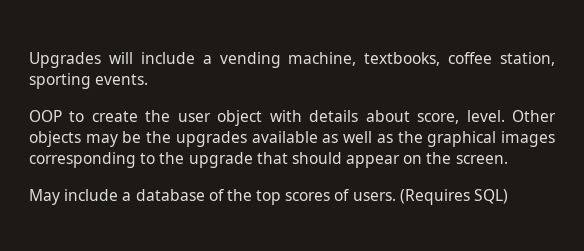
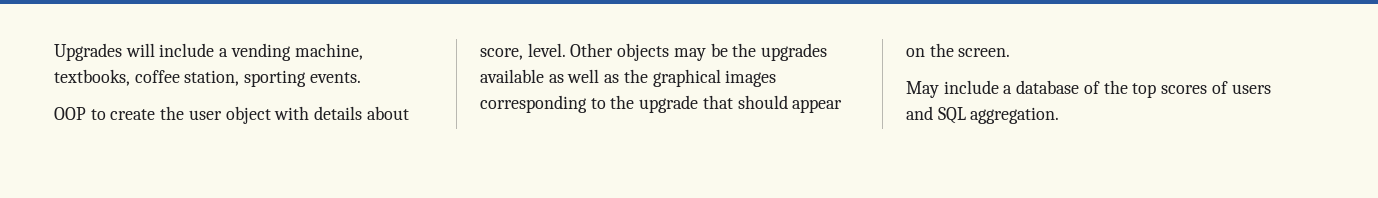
[352,189,509,205] users. (Requires SQL) -> [1231,84,1271,94] [906,106,1060,124] users and SQL aggregation.

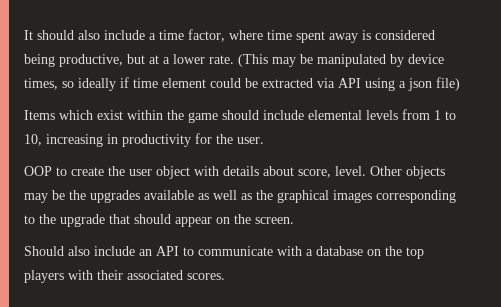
[54,43,363,61] [54,69,361,87] Upgrades will include a vending machine, textbooks, coffee station, sporting events. -> [24,29,435,43] [24,54,444,67] [24,77,460,91] [24,109,456,123] [24,133,264,147] It should also include a time factor, where time spent away is considered being productive, but at a lower rate. (This may be manipulated by device times, so ideally if time element could be extracted via API using a json file) // Items which exist within the game should include elemental levels from 1 to 10, increasing in productivity for the user.
[906,80,999,98] May include -> [24,246,302,256] Should also include an API to communicate with
[1083,81,1100,94] of -> [367,249,381,256] on
[1161,81,1271,94] [906,106,1060,124] scores of users and SQL aggregation. -> [24,270,225,283] players with their associated scores.

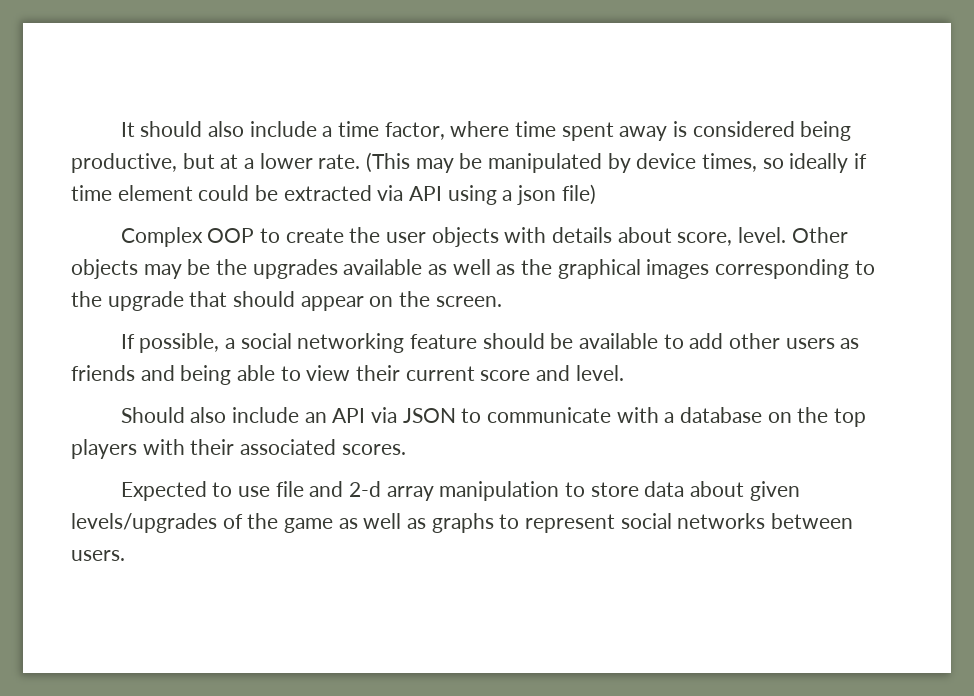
[24,109,456,123] [24,133,264,147] Items which exist within the game should include elemental levels from 1 to 10, increasing in productivity for the user. // -> [120,227,203,247] Complex
[156,166,190,179] object -> [431,227,499,247] objects
(294, 220) none -> [120,333,860,353] [71,365,624,385] // If possible, a social networking feature should be available to add other users as friends and being able to view their current score and level.
(179, 251) none -> [371,407,456,423] via JSON
(225, 276) none -> [120,481,800,501] [71,513,854,533] [71,550,125,561] // Expected to use file and 2-d array manipulation to store data about given levels/upgrades of the game as well as graphs to represent social networks between users.

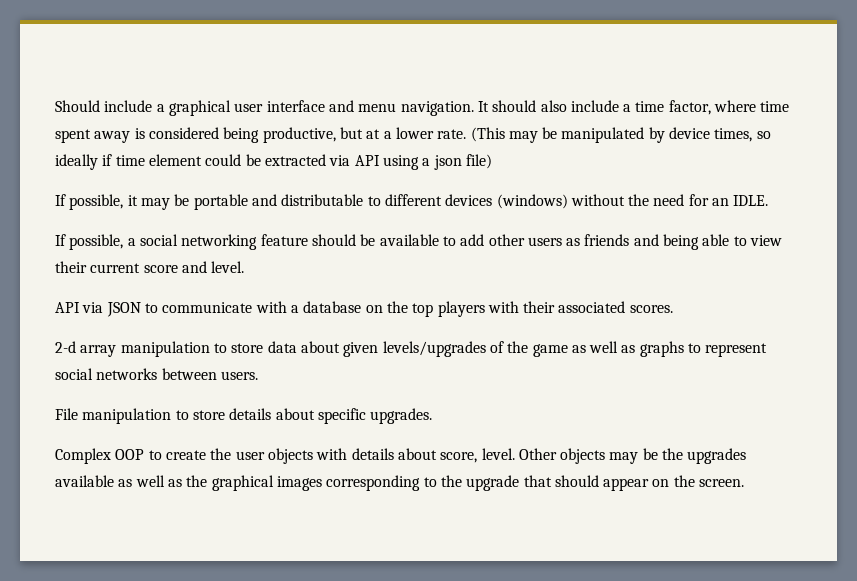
(120, 129) none -> [55,100,474,116] Should include a graphical user interface and menu navigation.
(596, 194) none -> [55,194,769,210] [55,234,783,250] [55,261,245,273] [55,301,673,317] [55,341,768,357] [55,368,258,380] [55,408,433,424] // If possible, it may be portable and distributable to different devices (windows) without the need for an IDLE. // If possible, a social networking feature should be available to add other users as friends and being able to view their current score and level. // API via JSON to communicate with a database on the top players with their associated scores. // 2-d array manipulation to store data about given levels/upgrades of the game as well as graphs to represent social networks between users. // File manipulation to store details about specific upgrades.
[120,333,860,353] [71,365,624,385] [120,407,867,427] [71,439,406,459] [120,481,800,501] [71,513,854,533] [71,550,125,561] // If possible, a social networking feature should be available to add other users as friends and being able to view their current score and level. // Should also include an API via JSON to communicate with a database on the top players with their associated scores. // Expected to use file and 2-d array manipulation to store data about given levels/upgrades of the game as well as graphs to represent social networks between users. -> (745, 483) none

